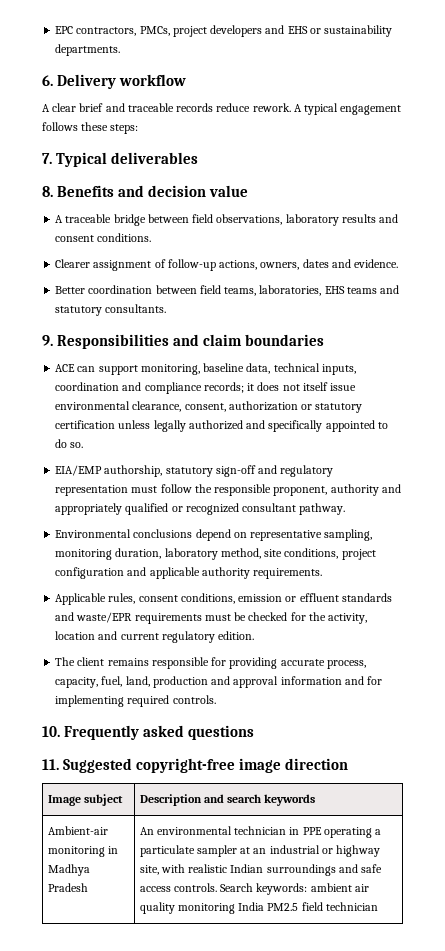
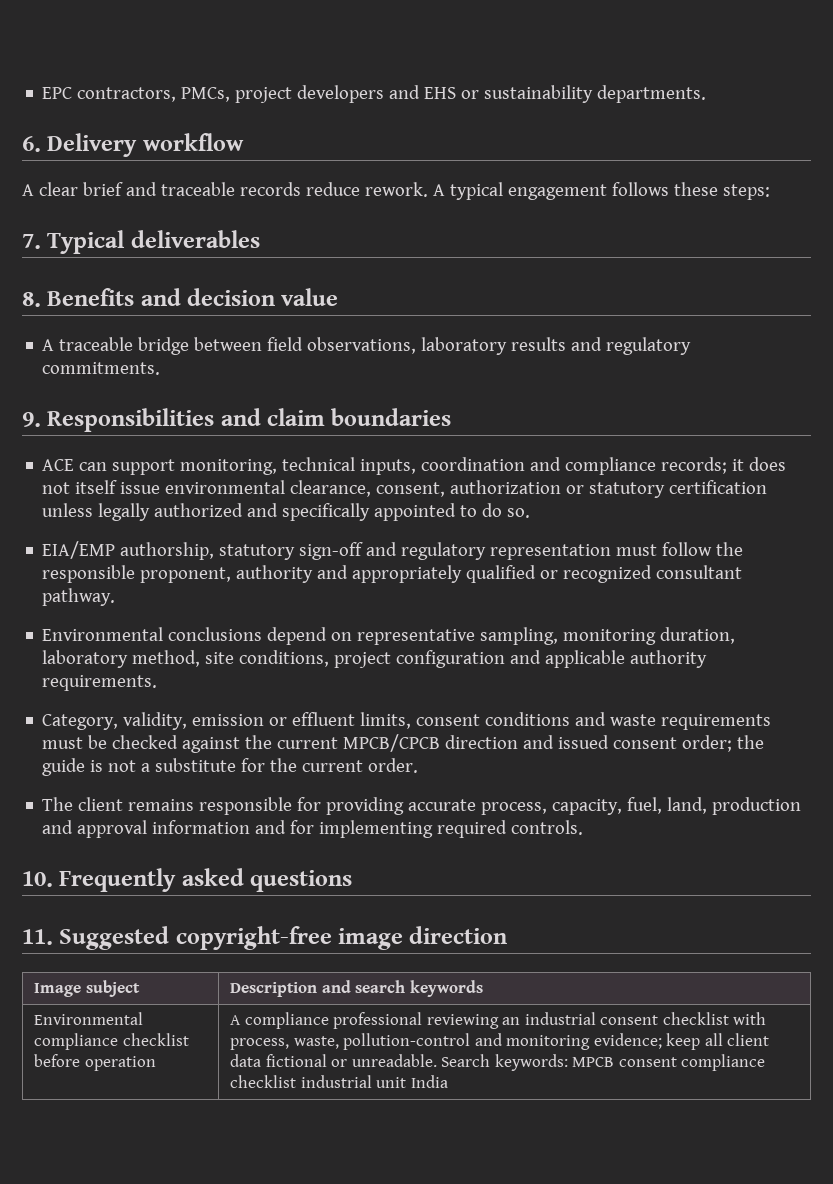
[55,233,152,242] [55,259,399,271] [55,285,400,296] [55,304,167,316] consent conditions. // Clearer assignment of follow-up actions, owners, dates and evidence. // Better coordination between field teams, laboratories, EHS teams and statutory consultants. -> [606,337,692,355] [42,362,161,375] regulatory commitments.
[203,363,271,374] baseline data, -> (278, 467) none
[55,593,392,605] [55,612,368,624] [55,631,255,643] Applicable rules, consent conditions, emission or effluent standards and waste/EPR requirements must be checked for the activity, location and current regulatory edition. -> [42,712,772,730] [42,734,765,753] [42,758,419,776] Category, validity, emission or effluent limits, consent conditions and waste requirements must be checked against the current MPCB/CPCB direction and issued consent order; the guide is not a substitute for the current order.
[47,826,108,835] [47,846,118,857] [47,864,90,876] [47,883,88,892] [139,826,382,838] [139,845,381,857] [139,864,383,876] [139,883,369,895] [139,902,378,914] Ambient-air monitoring in Madhya Pradesh | An environmental technician in PPE operating a particulate sampler at an industrial or highway site, with realistic Indian surroundings and safe access controls. Search keywords: ambient air quality monitoring India PM2.5 field technician -> [34,1012,144,1025] [34,1033,189,1050] [34,1054,156,1071] [230,1012,767,1029] [230,1033,770,1050] [230,1054,766,1071] [230,1075,448,1088] Environmental compliance checklist before operation | A compliance professional reviewing an industrial consent checklist with process, waste, pollution-control and monitoring evidence; keep all client data fictional or unreadable. Search keywords: MPCB consent compliance checklist industrial unit India

